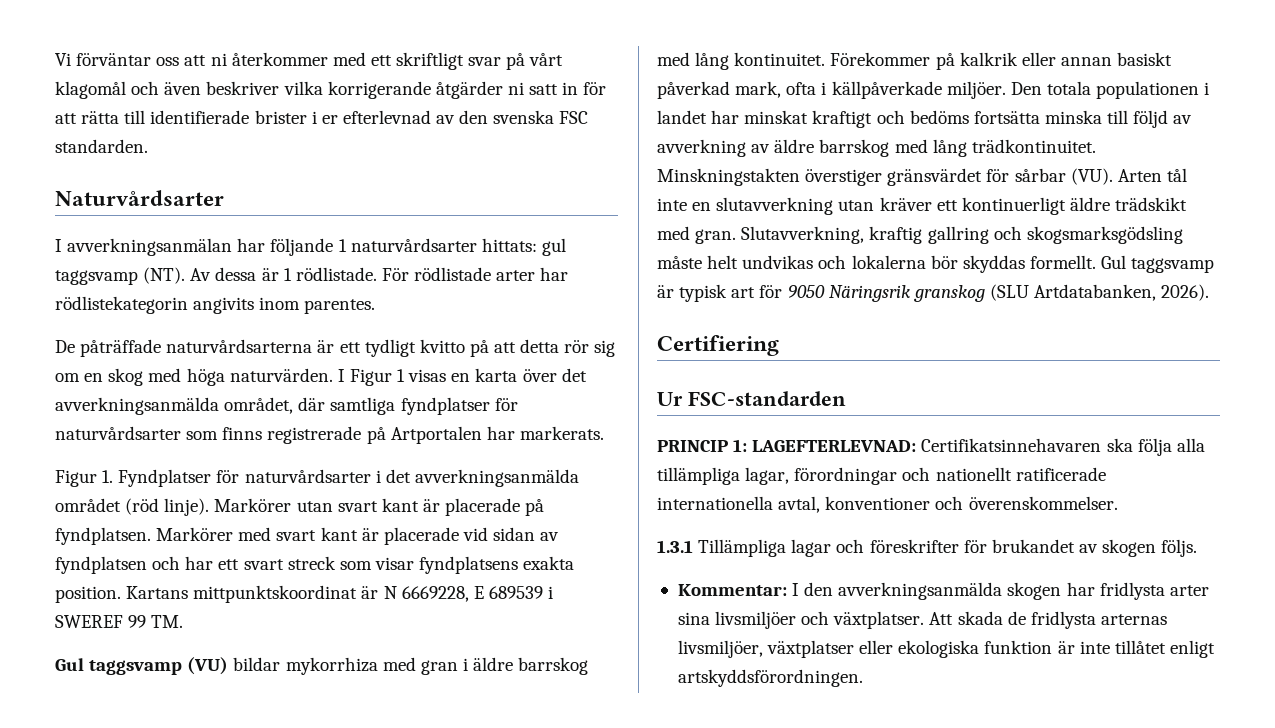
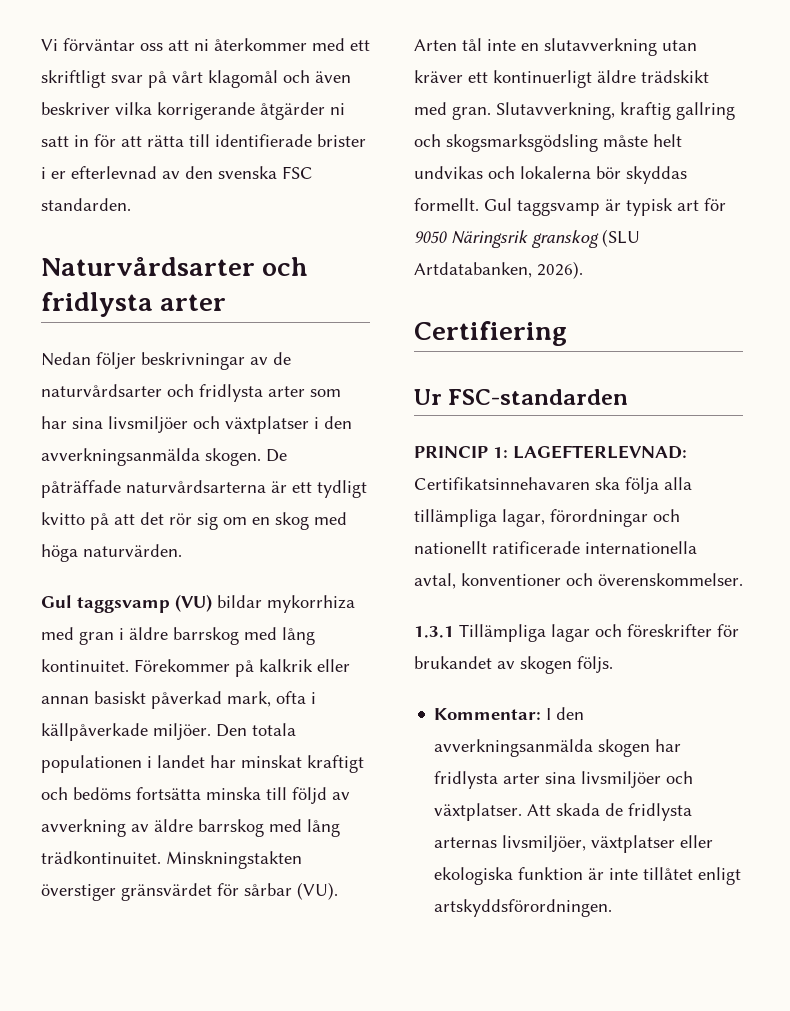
[55,238,566,256] [55,267,569,285] [55,296,376,314] // I avverkningsanmälan har följande 1 naturvårdsarter hittats: gul taggsvamp (NT). Av dessa är 1 rödlistade. För rödlistade arter har rödlistekategorin angivits inom parentes. // -> [262,257,309,276] [41,292,227,317] [41,352,291,370] [41,384,341,402] [41,416,352,434] [41,448,261,466] och fridlysta arter // Nedan följer beskrivningar av de naturvårdsarter och fridlysta arter som har sina livsmiljöer och växtplatser i den avverkningsanmälda skogen.
[520,339,560,353] detta -> [140,512,164,525] det
[337,368,587,386] [55,397,518,415] [55,426,604,444] [55,469,579,487] [55,498,545,516] [55,527,560,545] [55,556,575,574] [55,585,554,603] [55,615,184,628] I Figur 1 visas en karta över det avverkningsanmälda området, där samtliga fyndplatser för naturvårdsarter som finns registrerade på Artportalen har markerats. // Figur 1. Fyndplatser för naturvårdsarter i det avverkningsanmälda området (röd linje). Markörer utan svart kant är placerade på fyndplatsen. Markörer med svart kant är placerade vid sidan av fyndplatsen och har ett svart streck som visar fyndplatsens exakta position. Kartans mittpunktskoordinat är N 6669228, E 689539 i SWEREF 99 TM. -> (182, 550) none

